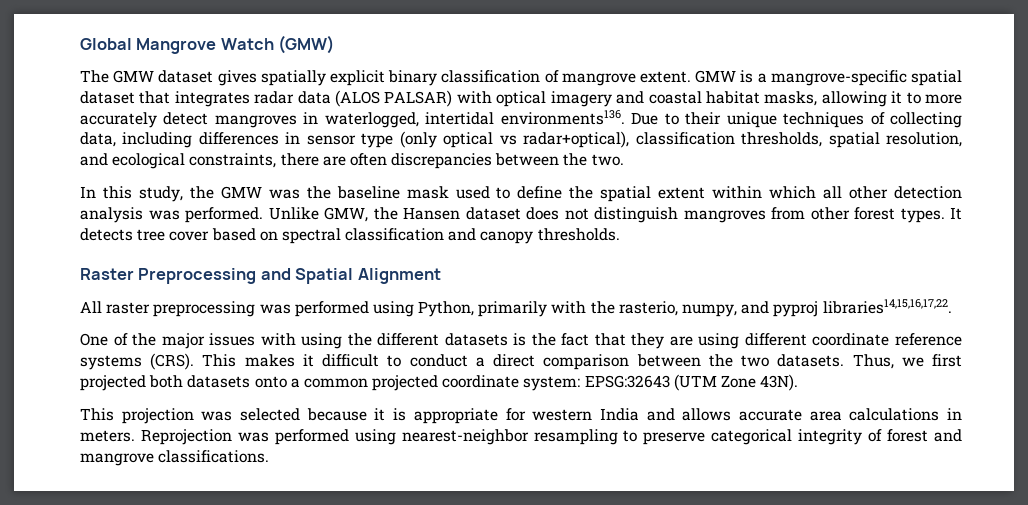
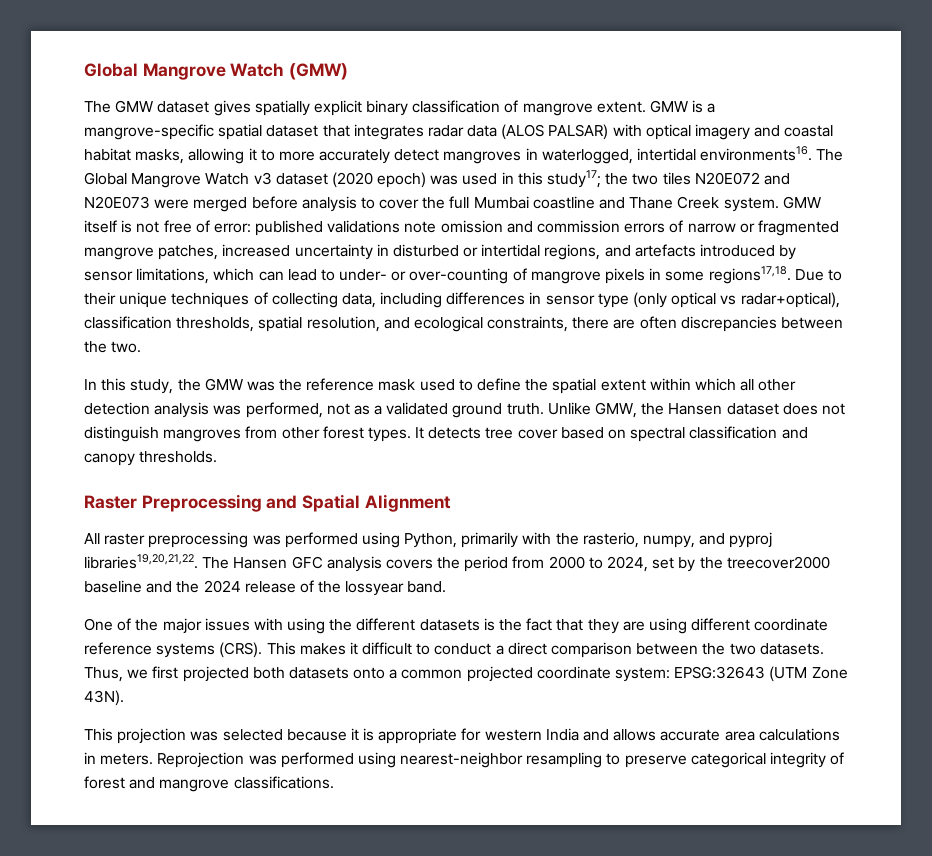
[500,110,625,125] environments136. -> [700,146,844,161] [84,170,790,188] [84,196,821,212] [84,220,839,236] [84,244,797,260] [84,266,791,284] environments16. The Global Mangrove Watch v3 dataset (2020 epoch) was used in this study17; the two tiles N20E072 and N20E073 were merged before analysis to cover the full Mumbai coastline and Thane Creek system. GMW itself is not free of error: published validations note omission and commission errors of narrow or fragmented mangrove patches, increased uncertainty in disturbed or intertidal regions, and artefacts introduced by sensor limitations, which can lead to under- or over-counting of mangrove pixels in some regions17,18.
[336,186,400,199] baseline -> [306,378,375,391] reference
[185,207,263,223] performed. -> [245,402,544,418] performed, not as a validated ground truth.
[822,299,952,314] libraries14,15,16,17,22. -> [84,554,830,572] [84,580,447,596] libraries19,20,21,22. The Hansen GFC analysis covers the period from 2000 to 2024, set by the treecover2000 baseline and the 2024 release of the lossyear band.

